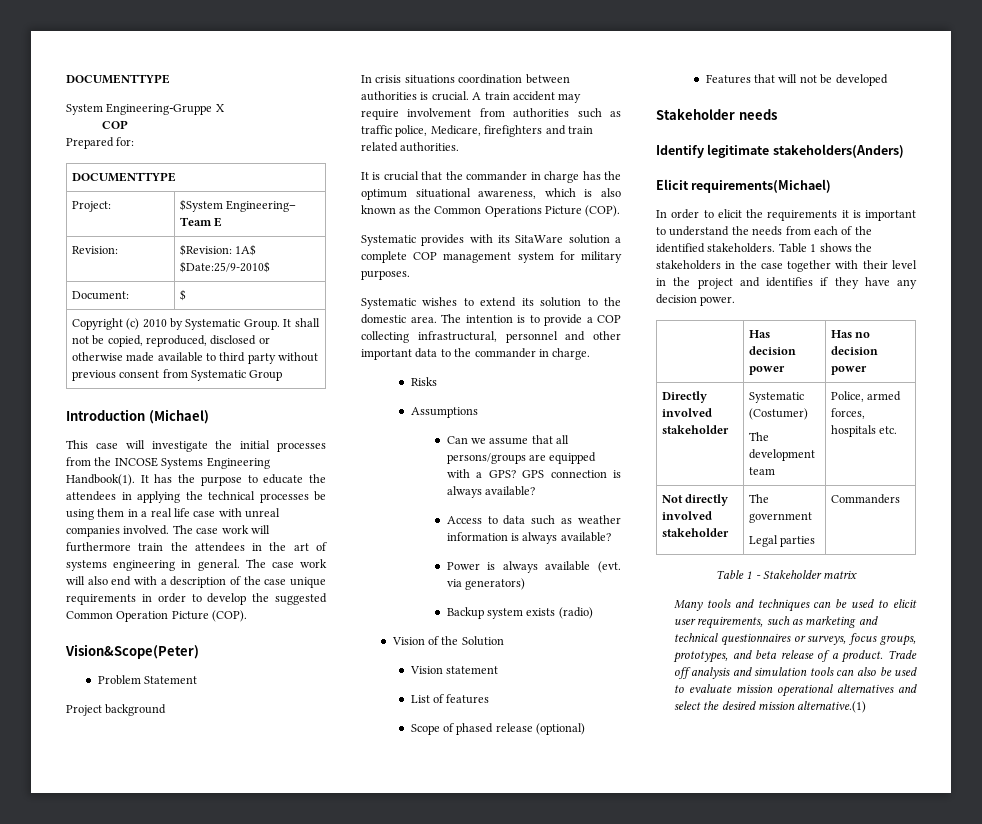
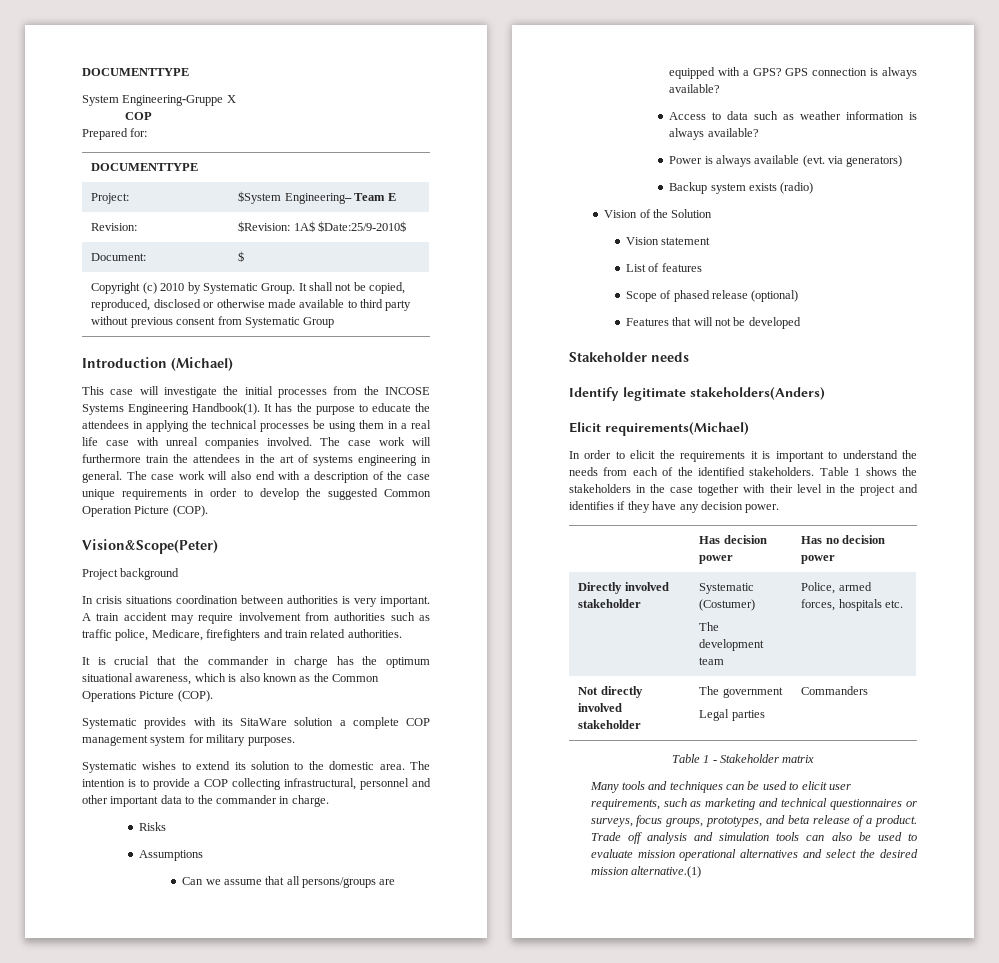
[97,675,198,685] // Problem Statement -> (218, 546) none
[431,91,469,101] crucial. -> [354,596,430,607] very important.

